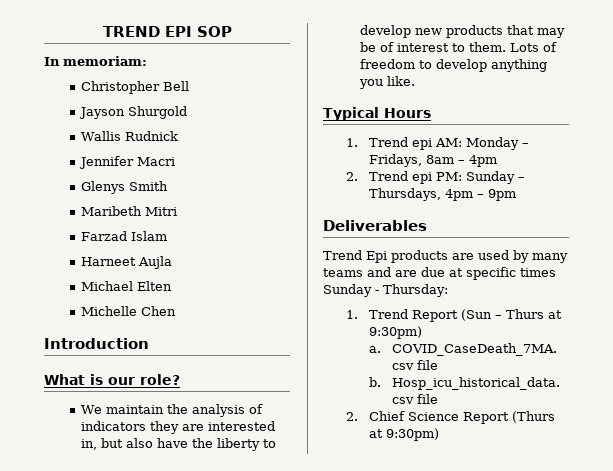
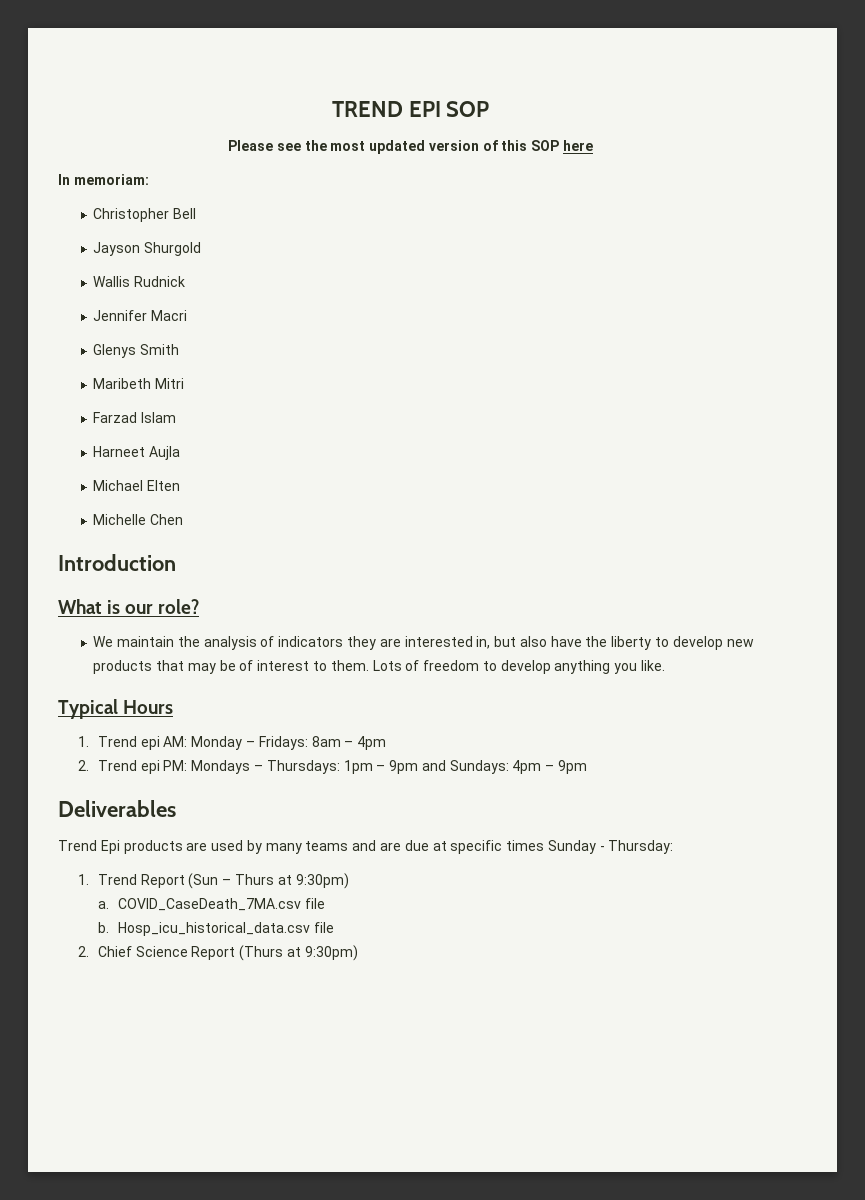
(232, 31) none -> [227,140,594,154] // Please see the most updated version of this SOP here
[369,154,423,167] Fridays, -> [258,736,308,750] Fridays:
[466,171,526,184] [369,188,442,201] Sunday – Thursdays, -> [191,760,509,774] Mondays – Thursdays: 1pm – 9pm and Sundays:

